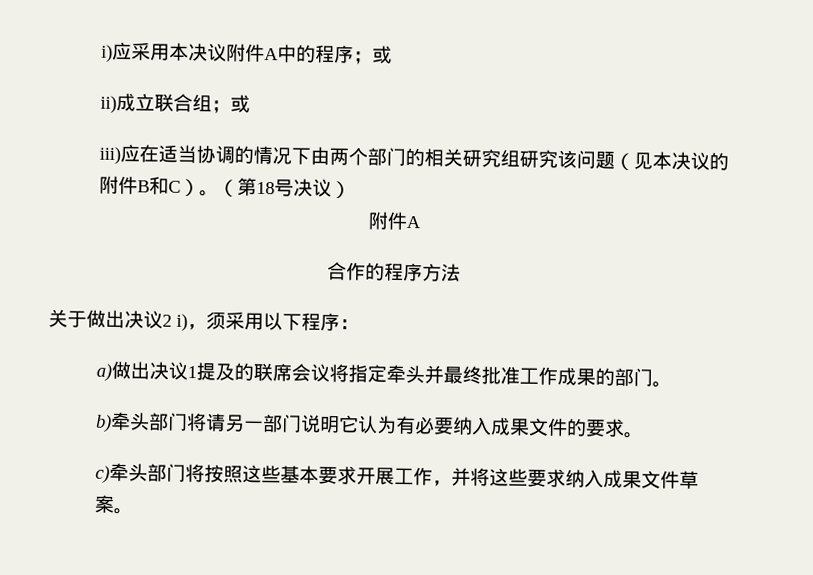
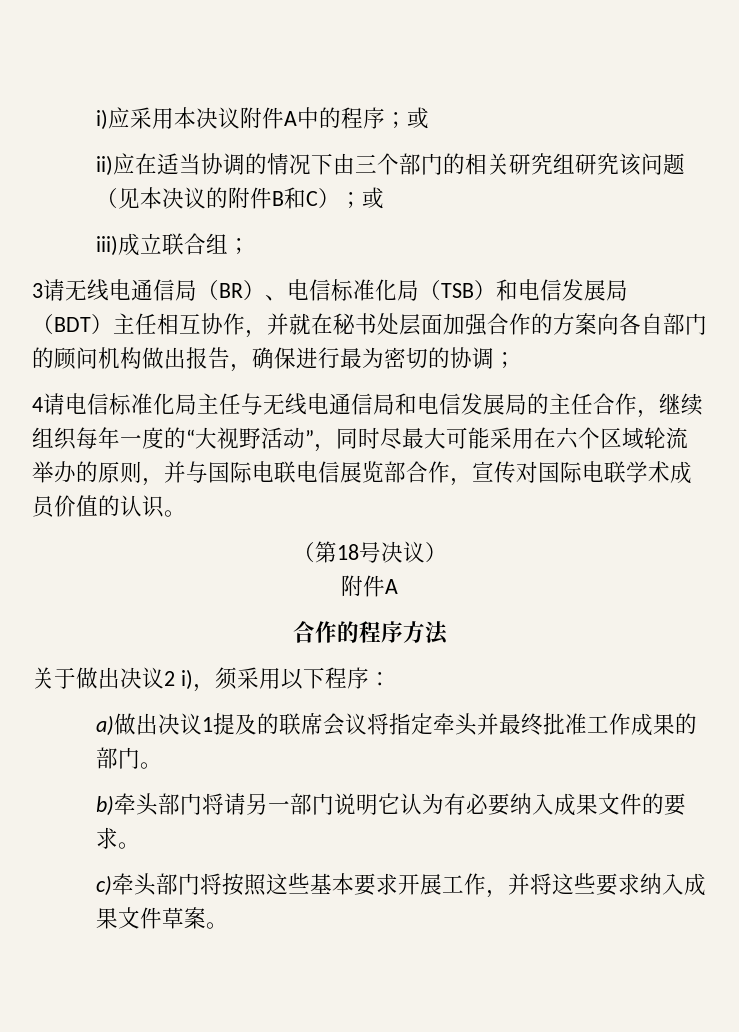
[116,92,251,114] [99,146,122,165] 成立联合组；或 // iii) -> (113, 165) none
[329,147,350,166] 两 -> [354,154,377,173] 三
[199,190,220,197] 。 -> [339,187,384,209] [95,233,250,256] [32,279,628,301] [32,313,707,338] [32,347,516,372] [32,393,703,418] [32,427,688,452] [32,461,692,486] [32,495,186,518] ；或 // iii)成立联合组； // 3请无线电通信局（BR）、电信标准化局（TSB）和电信发展局（BDT）主任相互协作，并就在秘书处层面加强合作的方案向各自部门的顾问机构做出报告，确保进行最为密切的协调； // 4请电信标准化局主任与无线电通信局和电信发展局的主任合作，继续组织每年一度的“大视野活动”，同时尽最大可能采用在六个区域轮流举办的原则，并与国际电联电信展览部合作，宣传对国际电联学术成员价值的认识。 //

